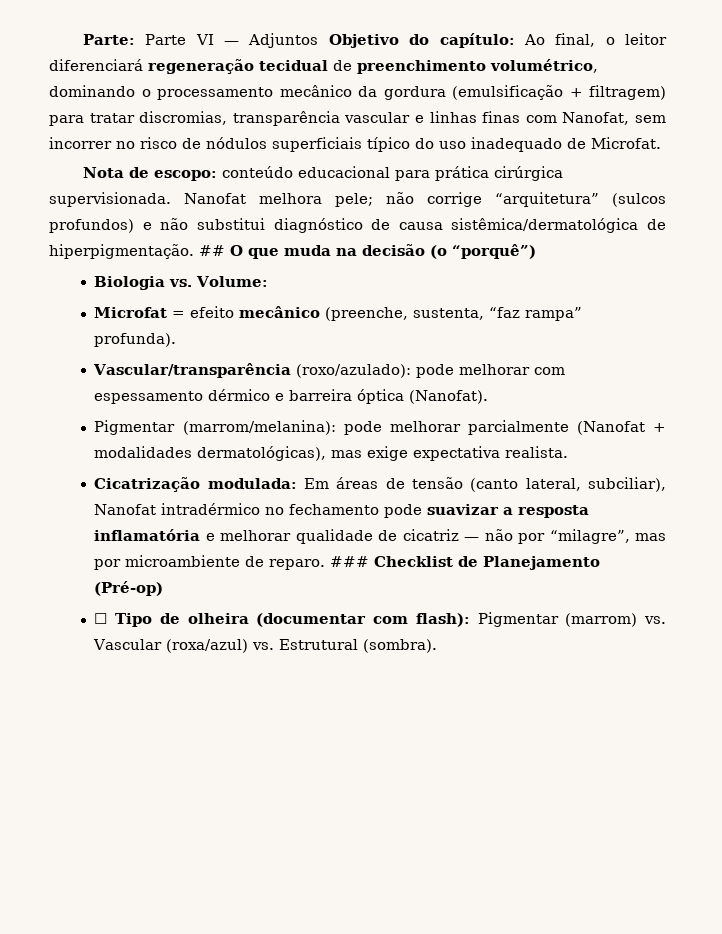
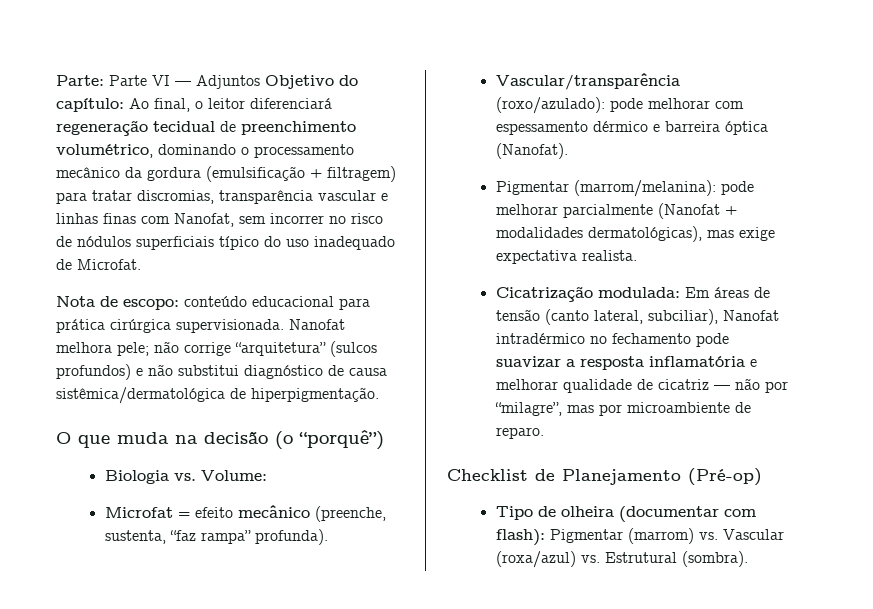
[199,245,225,256] ## -> (379, 394) //
[330,556,370,567] ### -> (544, 433) //
[94,613,108,624] ☐ -> (762, 477) none

